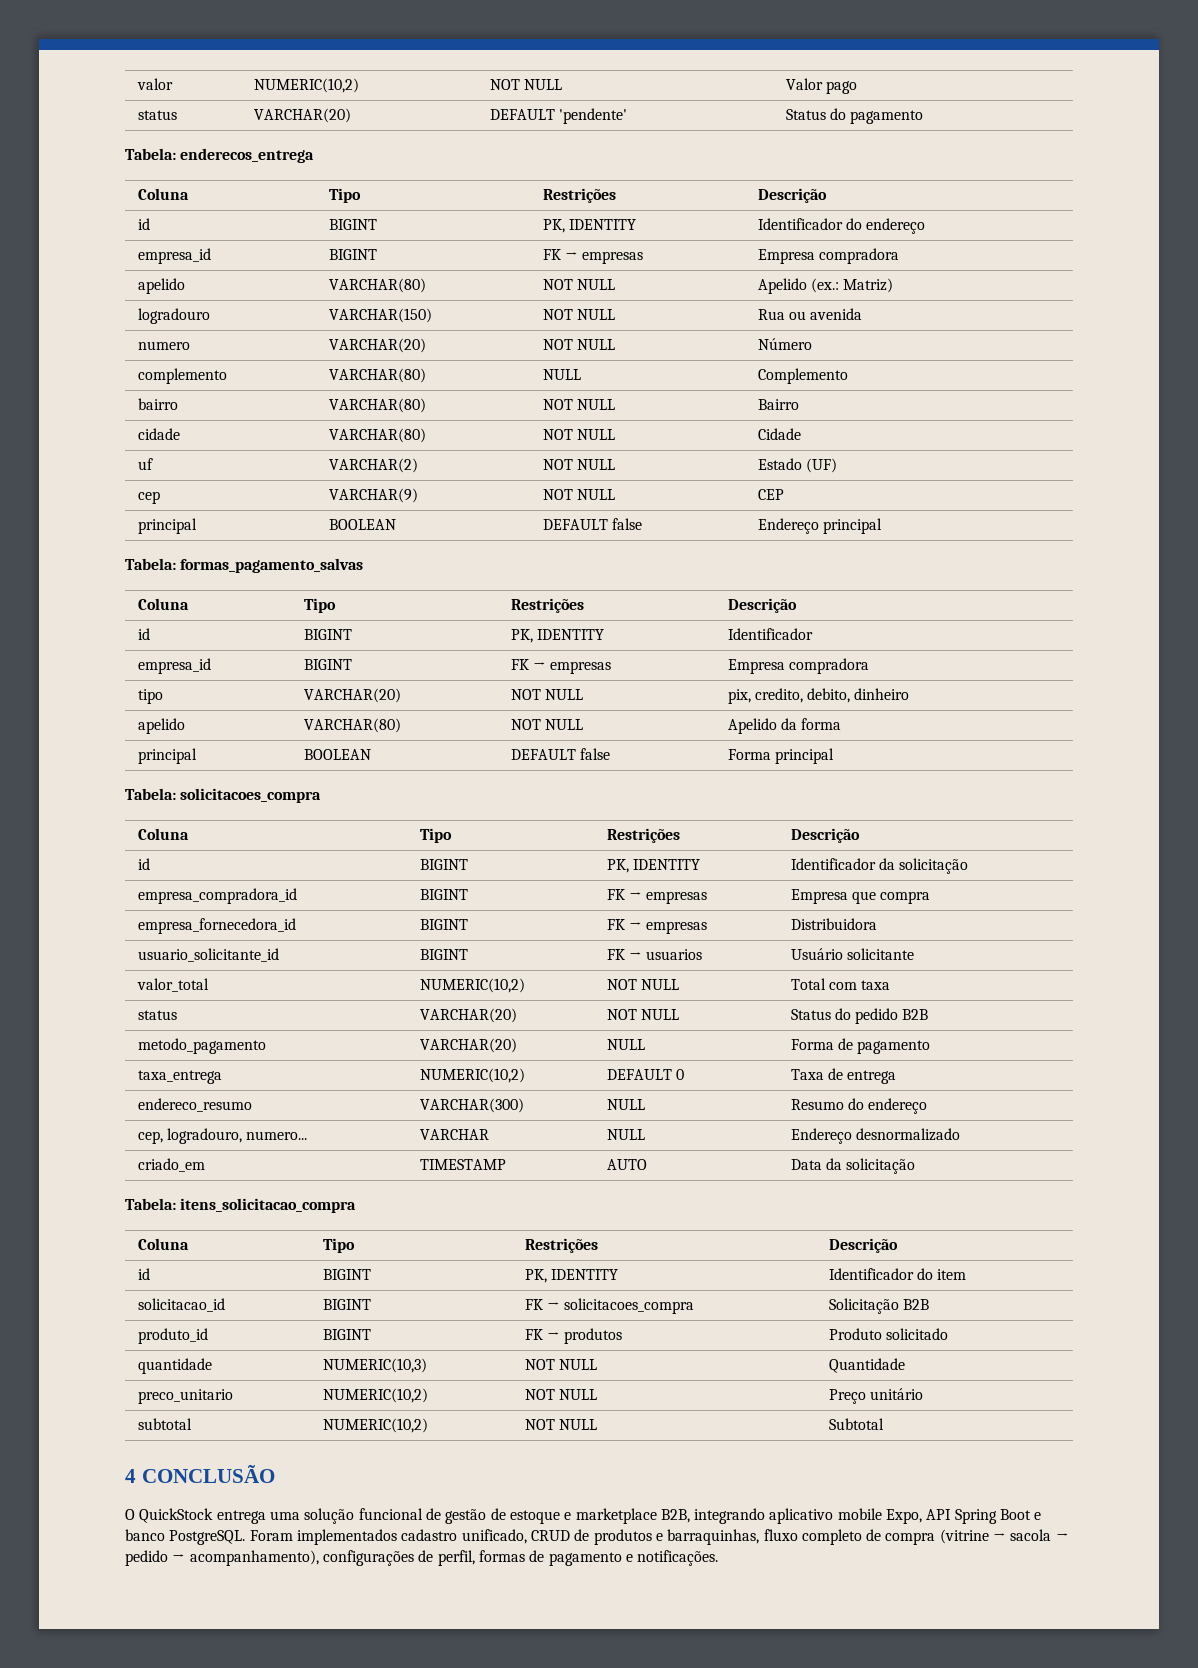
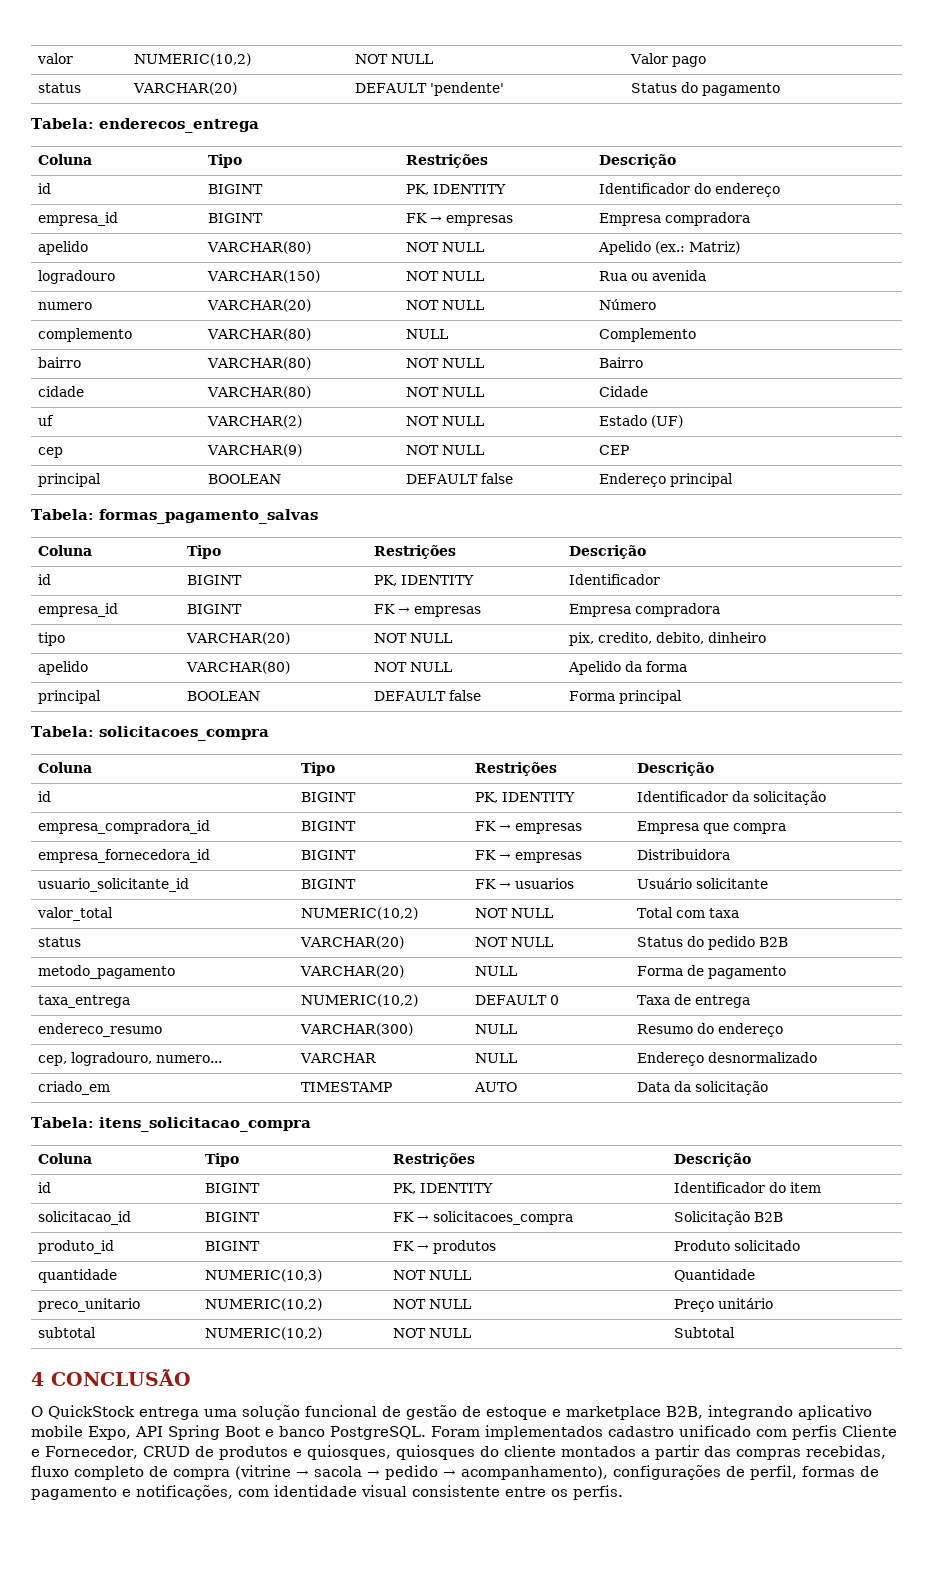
[461,1529,760,1545] unificado, CRUD de produtos e barraquinhas, -> [679,1425,897,1440] [31,1445,886,1460] unificado com perfis Cliente e Fornecedor, CRUD de produtos e quiosques, quiosques do cliente montados a partir das compras recebidas,
[637,1550,719,1566] notificações. -> [136,1485,623,1500] notificações, com identidade visual consistente entre os perfis.

